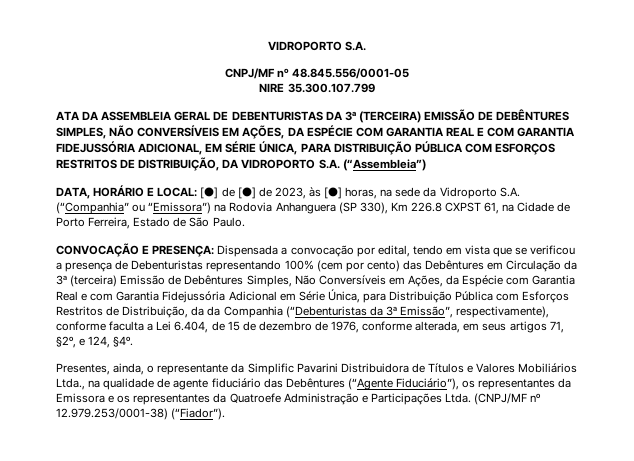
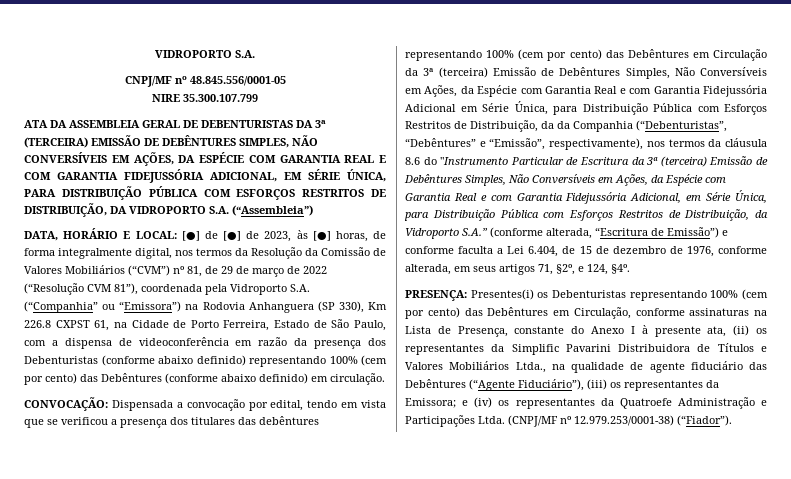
[380,187,437,197] na sede da -> [373,231,386,239] [24,247,386,259] [24,265,327,277] [24,283,227,295] de forma integralmente digital, nos termos da Resolução da Comissão de Valores Mobiliários (“CVM”) nº 81, de 29 de março de 2022 (“Resolução CVM 81”), coordenada pela
[212,217,245,227] [56,243,215,257] Paulo. // CONVOCAÇÃO E PRESENÇA: -> [353,320,386,331] [24,337,387,349] [24,355,387,367] [24,373,385,385] [24,397,108,411] Paulo, com a dispensa de videoconferência em razão da presença dos Debenturistas (conforme abaixo definido) representando 100% (cem por cento) das Debêntures (conforme abaixo definido) em circulação. // CONVOCAÇÃO:
[115,260,204,270] de Debenturistas -> [170,416,319,425] dos titulares das debêntures
[285,306,550,318] (“Debenturistas da 3ª Emissão”, respectivamente), -> [636,120,727,132] [405,138,767,150] [405,156,768,167] [404,174,726,186] [405,190,767,204] [404,209,768,221] [405,227,728,239] (“Debenturistas”, “Debêntures” e “Emissão”, respectivamente), nos termos da cláusula 8.6 do "Instrumento Particular de Escritura da 3ª (terceira) Emissão de Debêntures Simples, Não Conversíveis em Ações, da Espécie com Garantia Real e com Garantia Fidejussória Adicional, em Série Única, para Distribuição Pública com Esforços Restritos de Distribuição, da Vidroporto S.A.” (conforme alterada, “Escritura de Emissão”) e
[56,363,229,375] Presentes, ainda, o representante -> [405,289,768,301] [405,307,767,319] [405,325,767,337] [405,344,484,355] PRESENÇA: Presentes(i) os Debenturistas representando 100% (cem por cento) das Debêntures em Circulação, conforme assinaturas na Lista de Presença, constante do Anexo I à presente ata, (ii) os representantes
[462,378,572,390] [56,393,115,403] os representantes da Emissora e -> [587,379,719,391] [405,397,493,408] (iii) os representantes da Emissora; e (iv)

